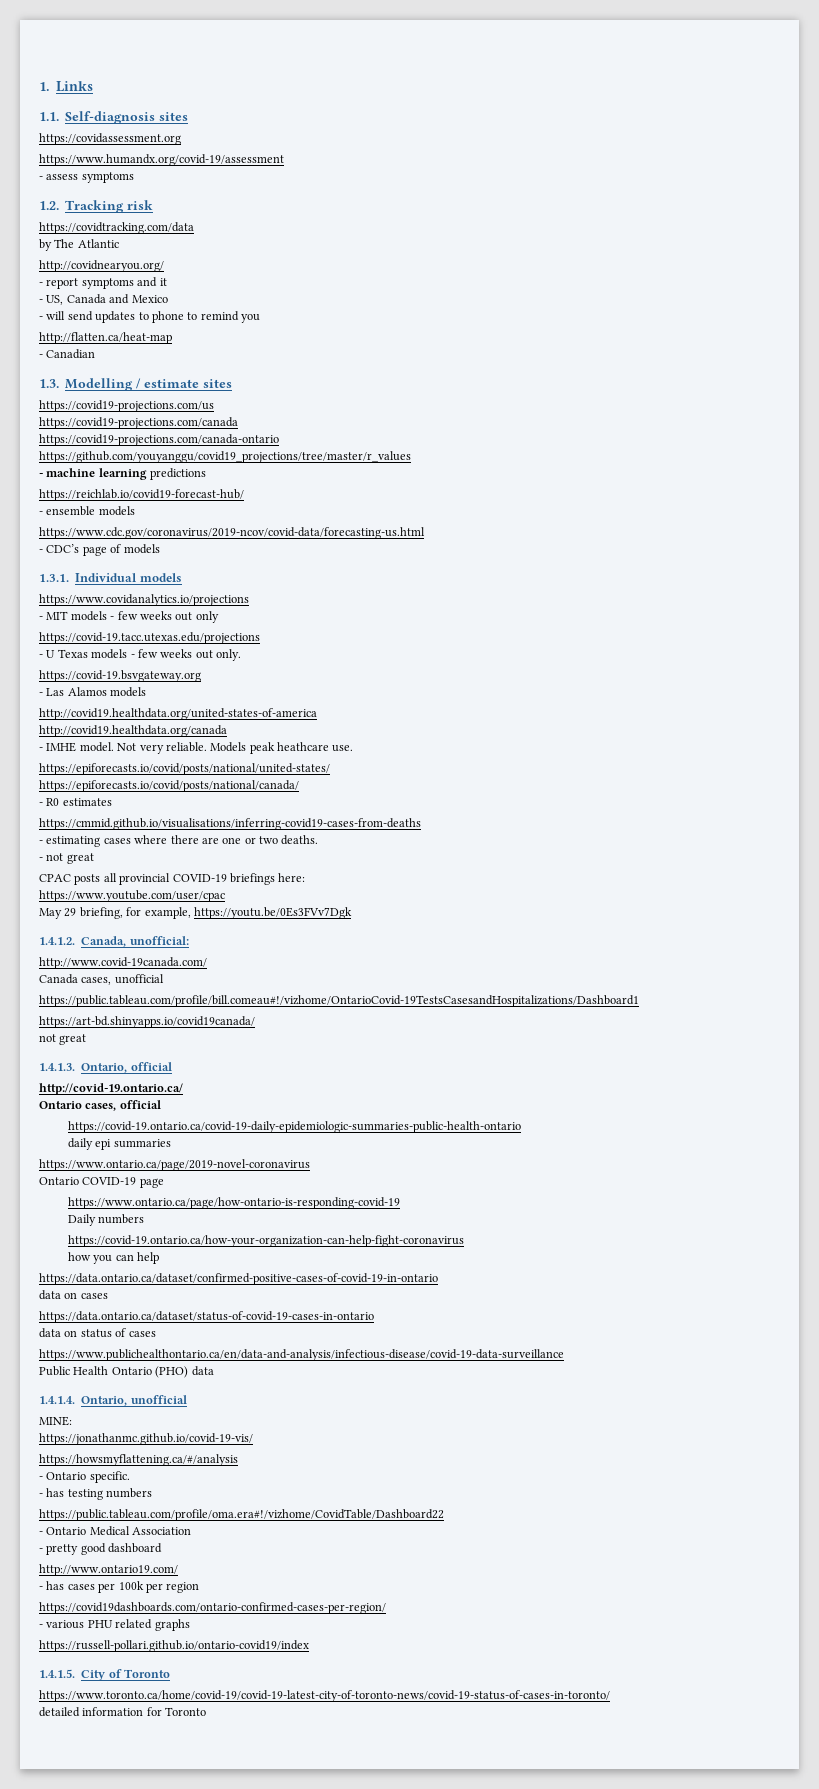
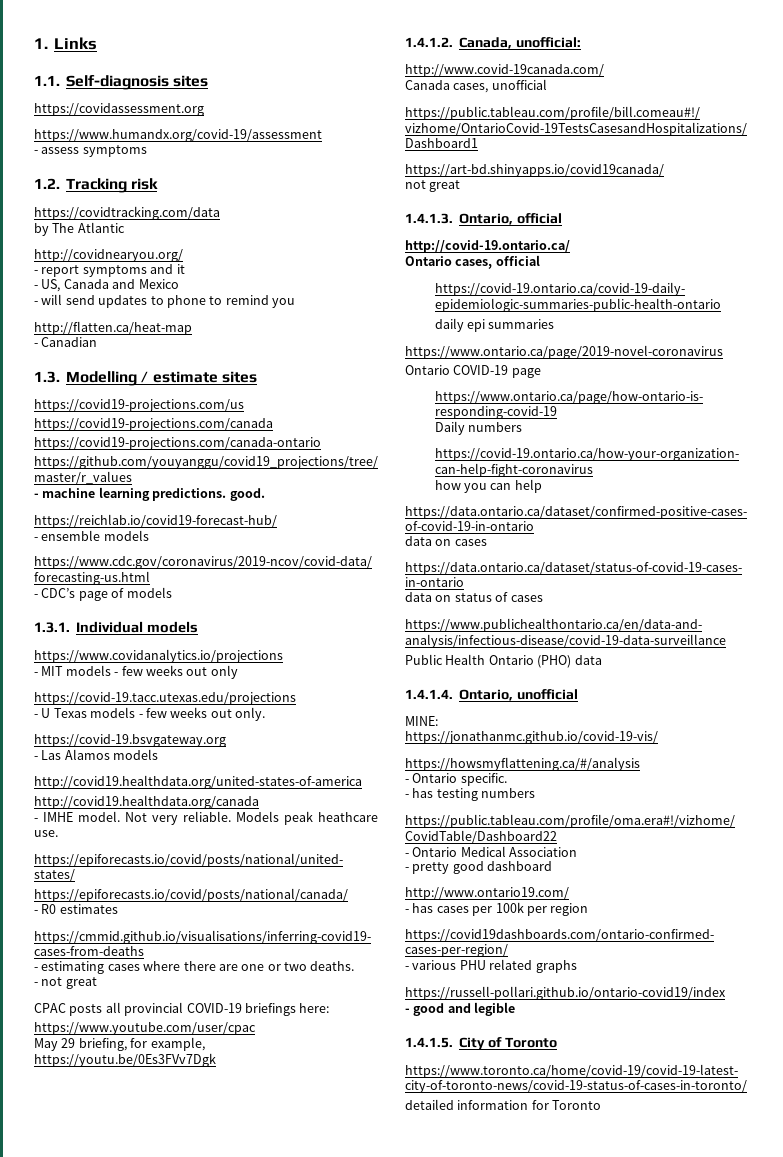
[150,468,207,480] predictions -> [152,488,265,501] predictions. good.
(309, 1646) none -> [405,1002,516,1016] // - good and legible

